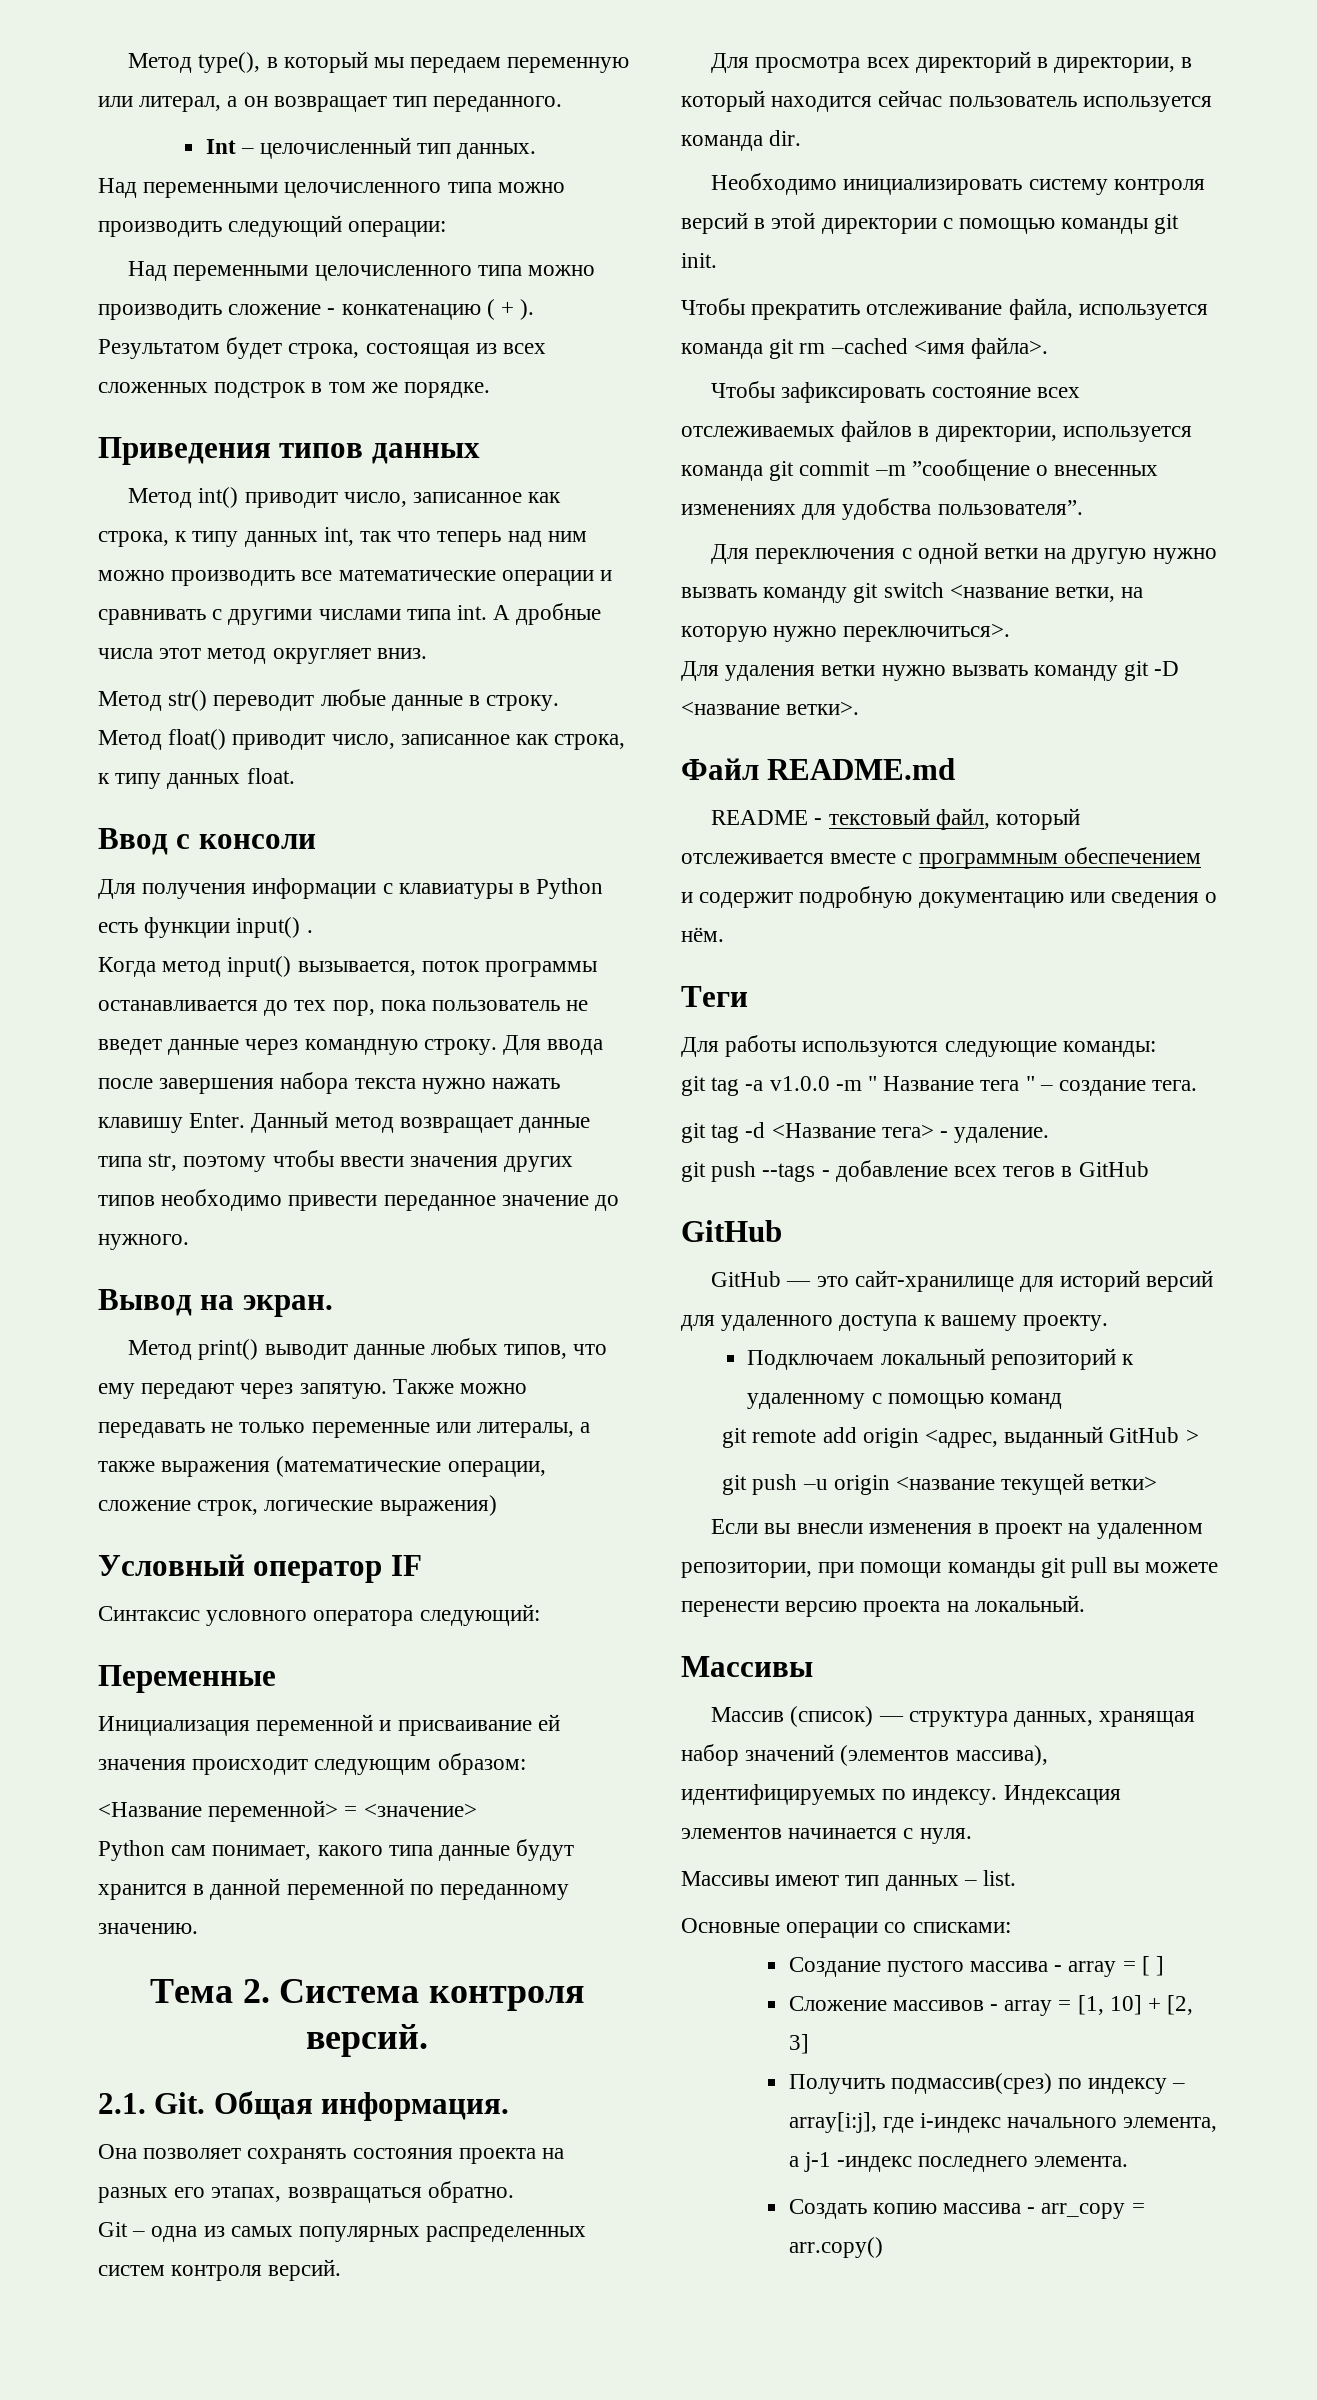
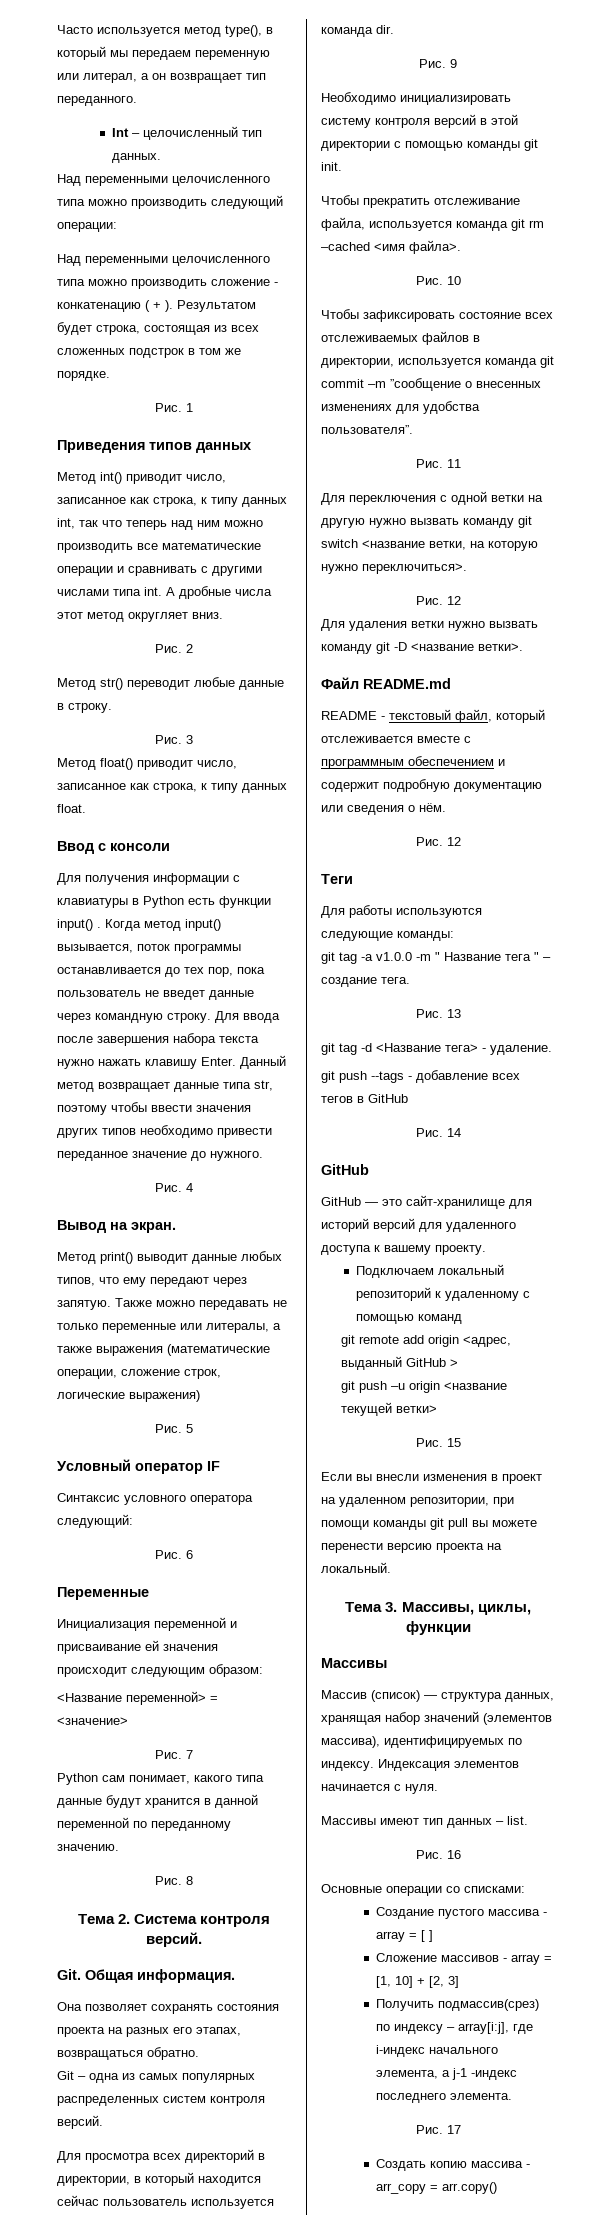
[128,53,193,73] Метод -> [57,25,221,37] Часто используется метод
(491, 390) none -> [155,403,193,412] // Рис. 1
(427, 653) none -> [155,644,193,653] // Рис. 2
(560, 703) none -> [155,735,193,744] // Рис. 3
(313, 931) // -> (101, 927) none
(189, 1242) none -> [155,1183,193,1192] // Рис. 4
(497, 1505) none -> [155,1424,193,1433] // Рис. 5
(540, 1615) none -> [155,1550,193,1559] // Рис. 6
(477, 1810) none -> [155,1750,193,1759] // Рис. 7
(198, 1928) none -> [155,1876,193,1885] // Рис. 8
[98,2093,146,2114] 2.1. -> (202, 1939) none
(802, 138) none -> [419,59,457,68] // Рис. 9
(1049, 348) none -> [415,276,461,285] // Рис. 10
(1083, 507) none -> [415,459,461,468] // Рис. 11
(1011, 632) none -> [415,596,461,605] // Рис. 12
(724, 934) none -> [415,837,461,846] // Рис. 12
(1198, 1085) none -> [415,1009,461,1018] // Рис. 13
(1149, 1169) none -> [415,1128,461,1137] // Рис. 14
(1158, 1483) none -> [415,1438,461,1447] // Рис. 15
(1085, 1603) none -> [345,1602,531,1615] [405,1621,471,1635] // Тема 3. Массивы, циклы, функции
(1017, 1878) none -> [415,1850,461,1859] // Рис. 16
(1129, 2161) none -> [415,2125,461,2134] // Рис. 17

